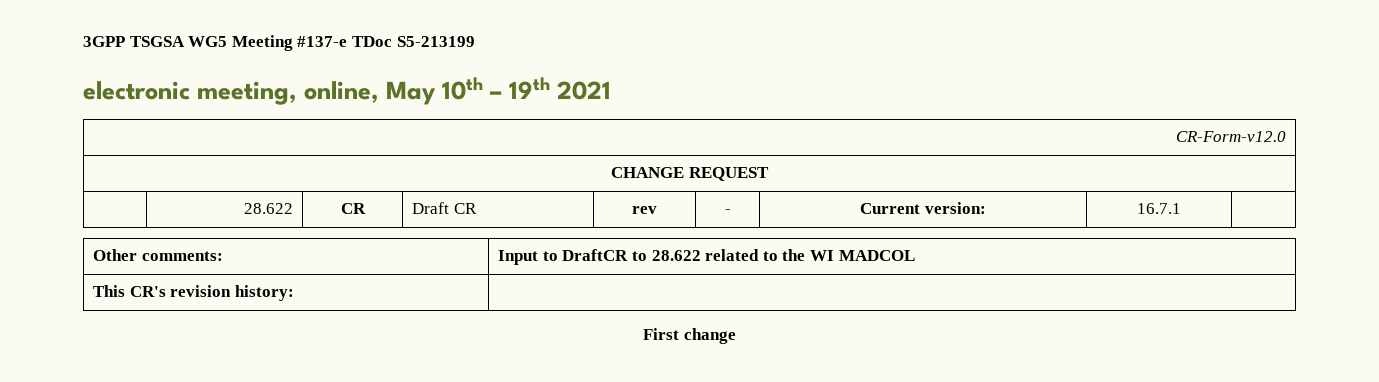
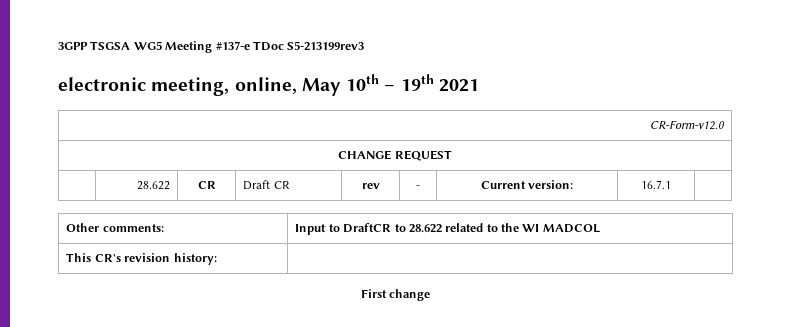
[396,36,475,47] S5-213199 -> [287,41,365,51] S5-213199rev3

